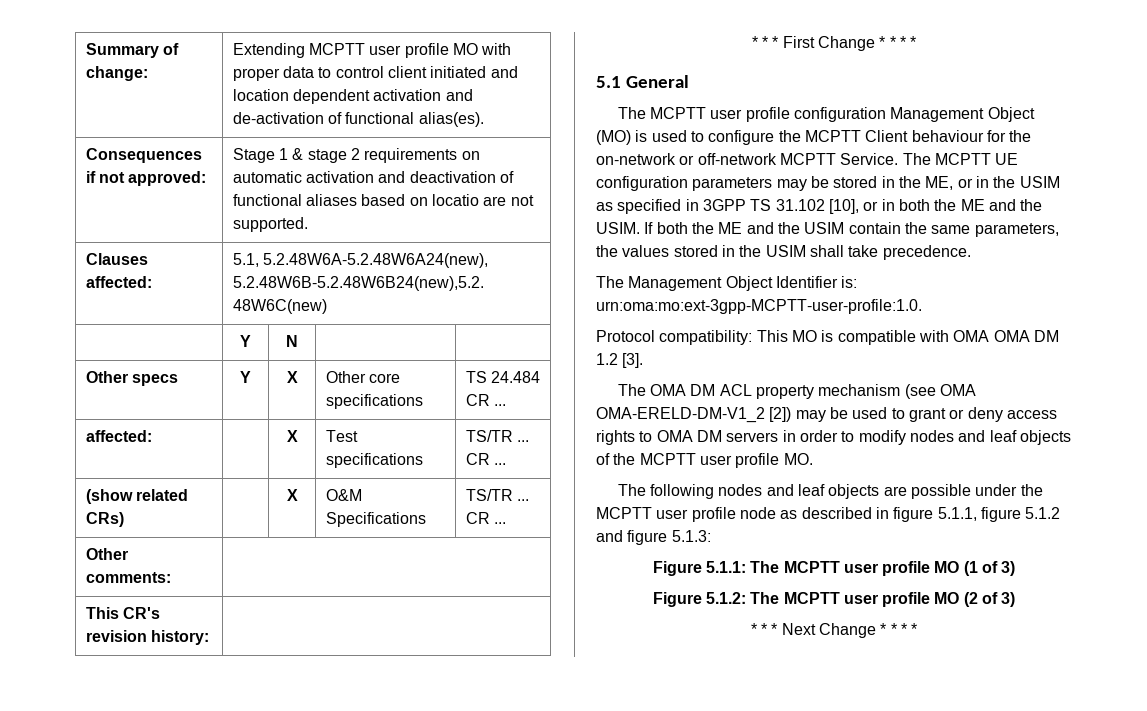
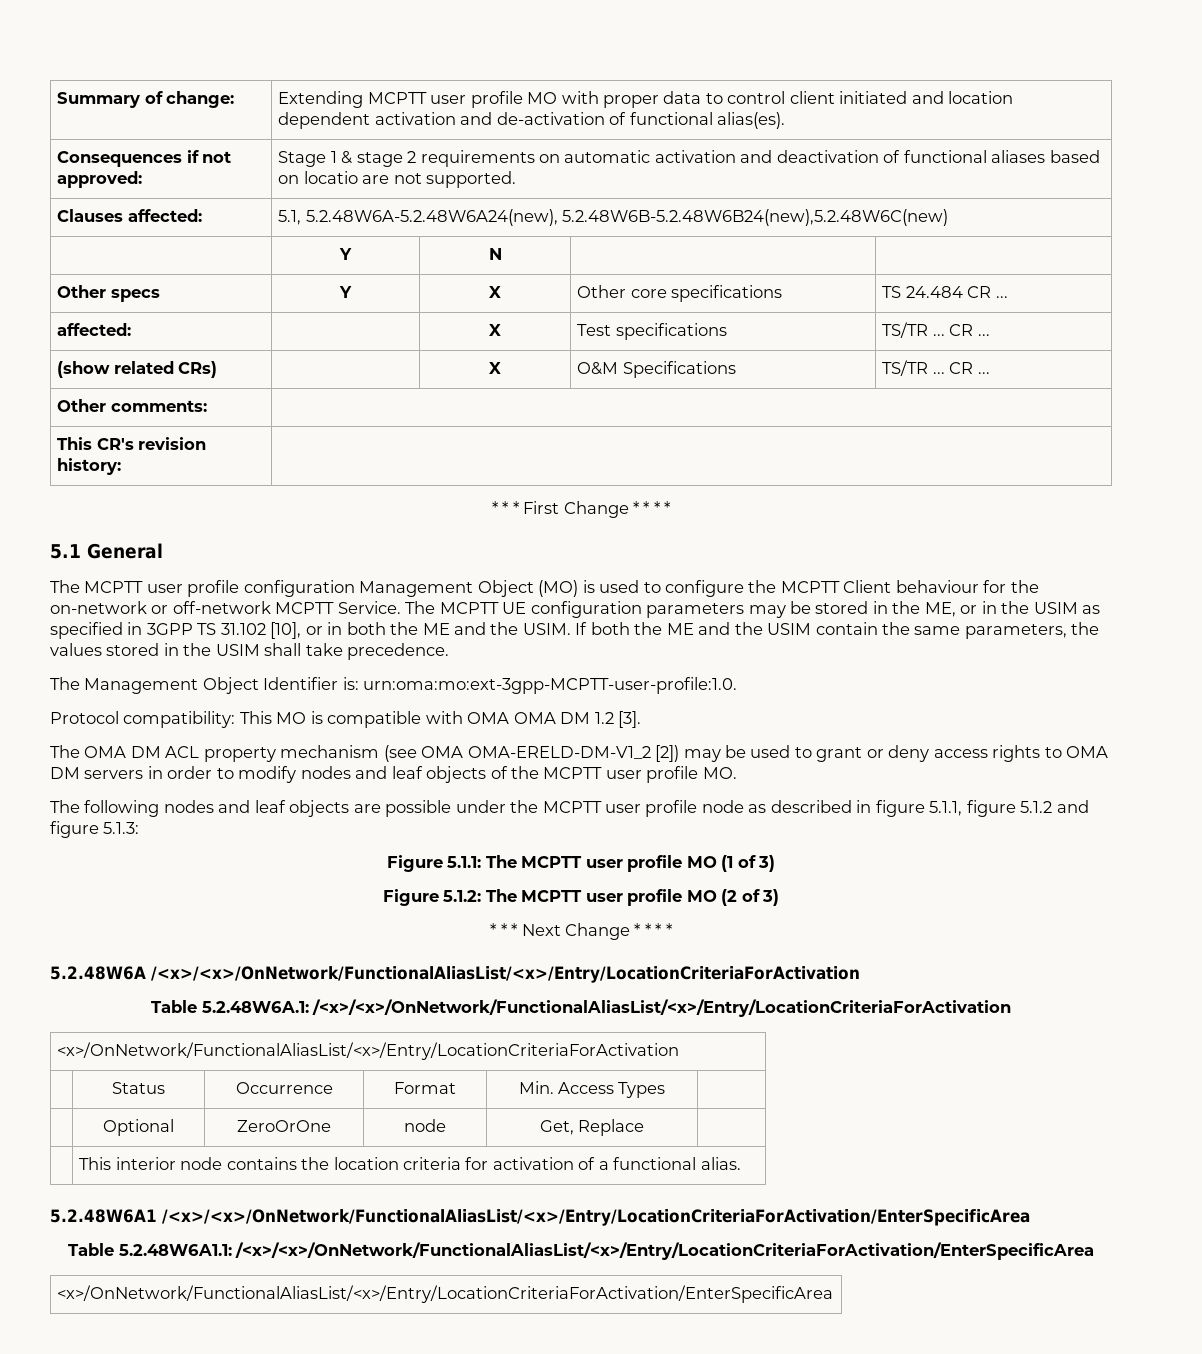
(918, 629) none -> [50,966,860,983] [151,999,1011,1017] [57,1042,680,1060] [112,1082,165,1094] [235,1082,333,1094] [394,1082,456,1094] [518,1081,666,1098] [103,1119,174,1136] [237,1120,331,1132] [404,1119,446,1132] [539,1119,645,1136] [79,1157,741,1170] [50,1209,1030,1226] [68,1242,1094,1260] [57,1285,834,1303] // 5.2.48W6A /<x>/<x>/OnNetwork/FunctionalAliasList/<x>/Entry/LocationCriteriaForActivation // Table 5.2.48W6A.1: /<x>/<x>/OnNetwork/FunctionalAliasList/<x>/Entry/LocationCriteriaForActivation // <x>/OnNetwork/FunctionalAliasList/<x>/Entry/LocationCriteriaForActivation // | Status | Occurrence | Format | Min. Access Types | // | Optional | ZeroOrOne | node | Get, Replace | // | This interior node contains the location criteria for activation of a functional alias. // 5.2.48W6A1 /<x>/<x>/OnNetwork/FunctionalAliasList/<x>/Entry/LocationCriteriaForActivation/EnterSpecificArea // Table 5.2.48W6A1.1: /<x>/<x>/OnNetwork/FunctionalAliasList/<x>/Entry/LocationCriteriaForActivation/EnterSpecificArea // <x>/OnNetwork/FunctionalAliasList/<x>/Entry/LocationCriteriaForActivation/EnterSpecificArea

